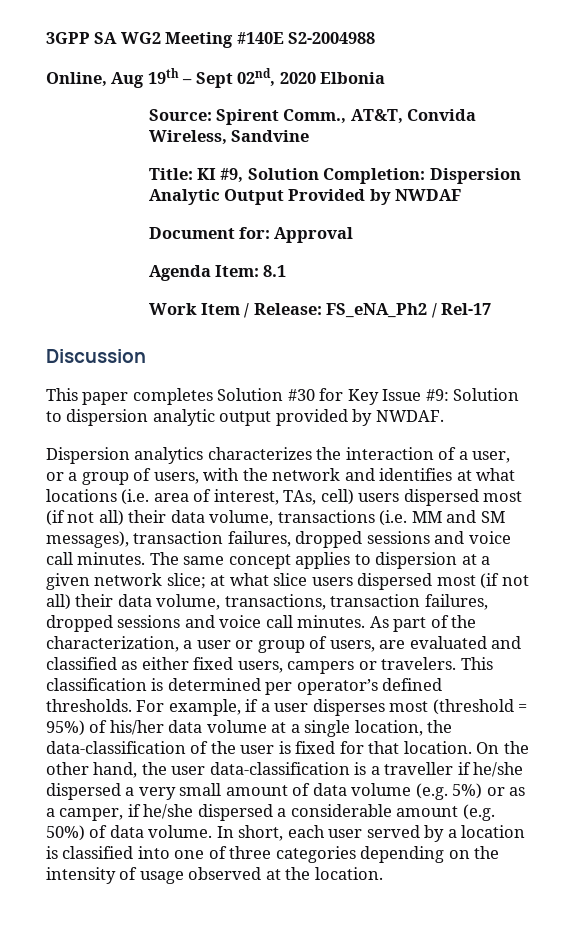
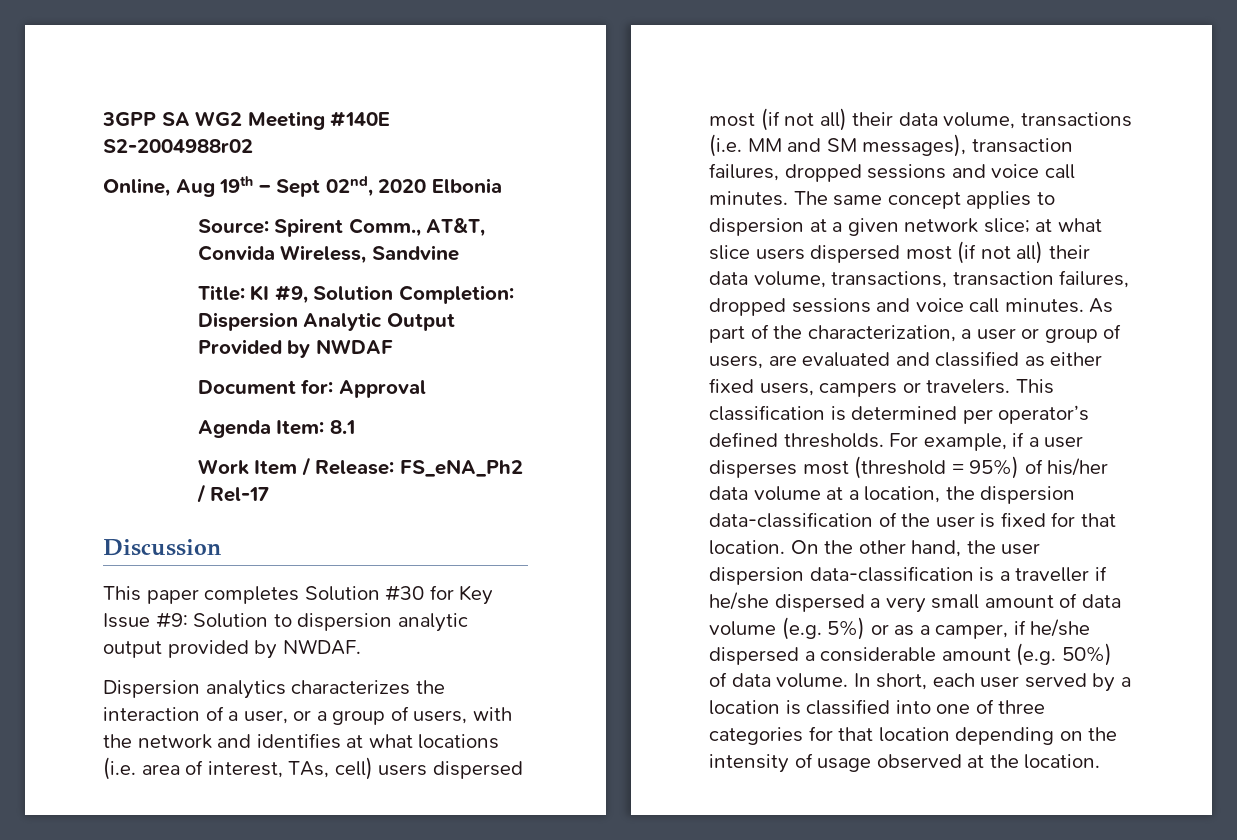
[288,32,376,44] S2-2004988 -> [103,139,253,153] S2-2004988r02
[304,720,351,737] single -> (859, 495) none
(453, 726) none -> [980,486,1076,504] dispersion
(206, 770) none -> [709,567,804,585] dispersion
(356, 854) none -> [808,726,950,742] for that location

